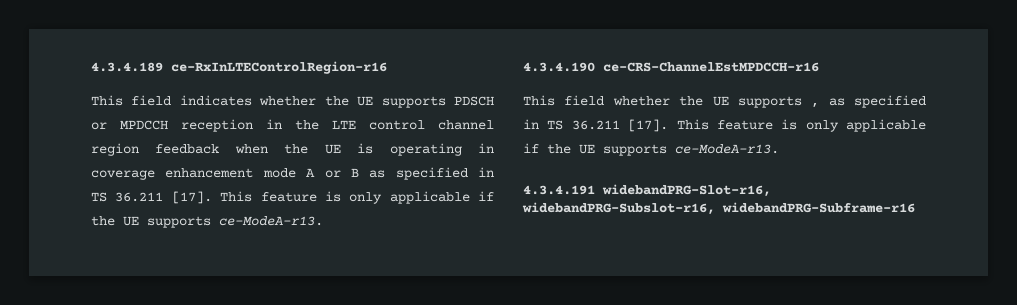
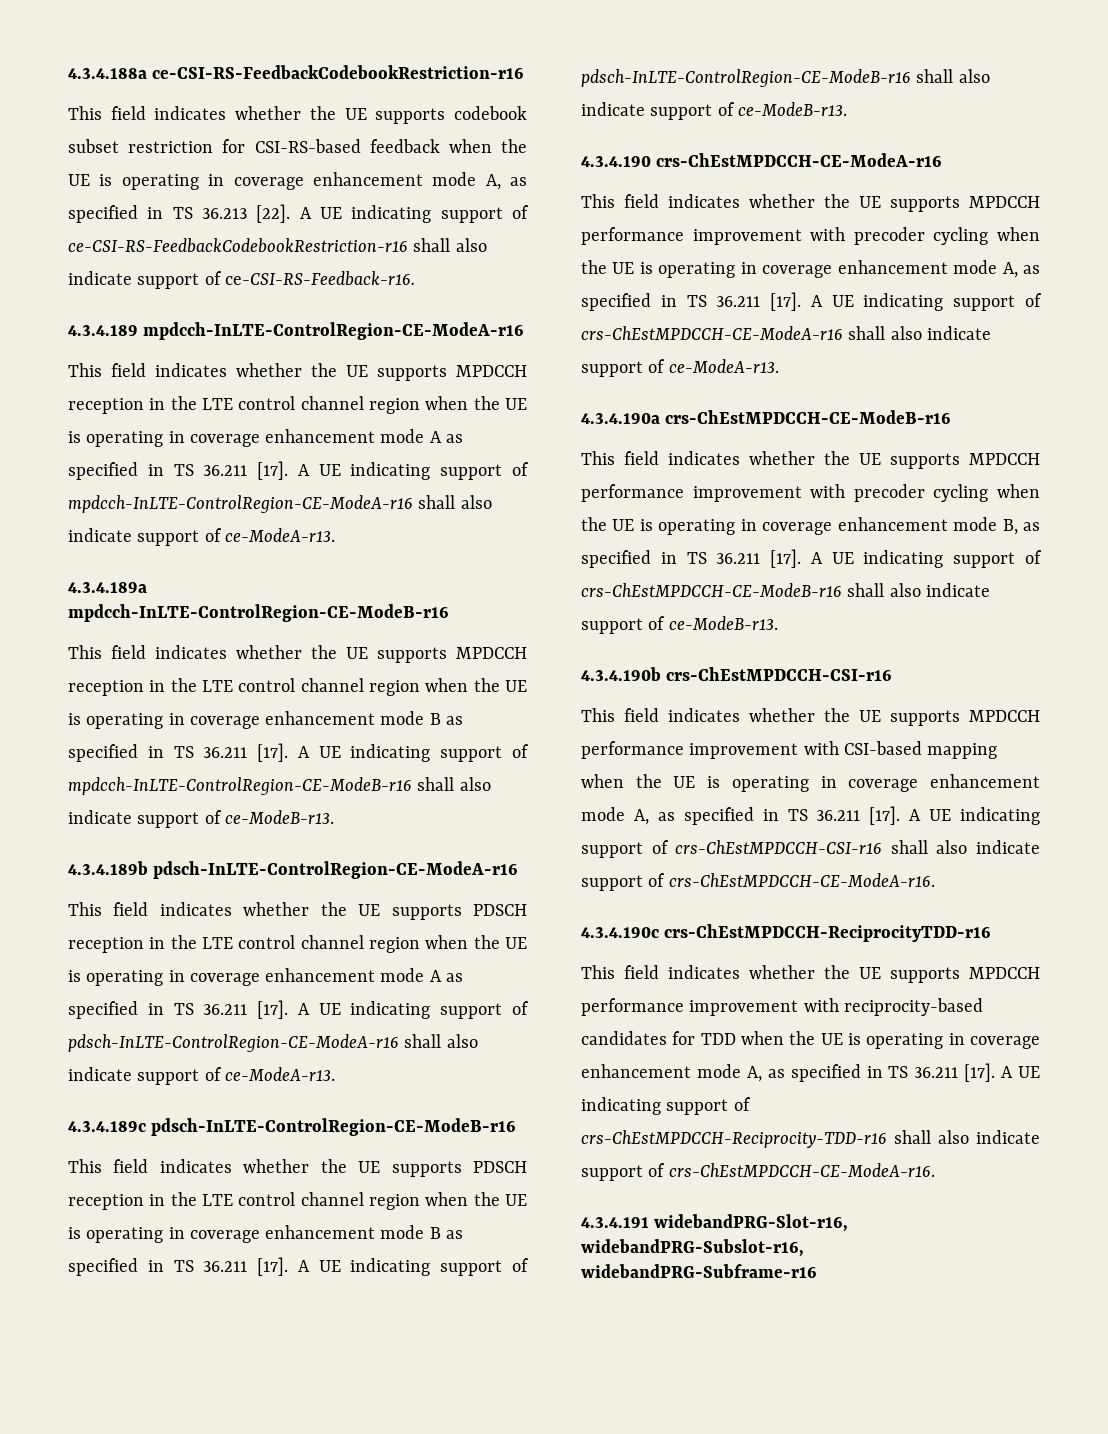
[91,61,387,74] [91,95,494,108] [91,119,494,132] [91,143,139,156] 4.3.4.189 ce-RxInLTEControlRegion-r16 // This field indicates whether the UE supports PDSCH or MPDCCH reception in the LTE control channel region -> [68,65,525,79] [68,106,527,124] [68,139,361,153] 4.3.4.188a ce-CSI-RS-FeedbackCodebookRestriction-r16 // This field indicates whether the UE supports codebook subset restriction for CSI-RS-based
[306,167,494,180] [91,191,494,204] [91,216,323,228] [523,62,819,72] [523,95,926,108] [523,119,926,132] [523,143,779,156] A or B as specified in TS 36.211 [17]. This feature is only applicable if the UE supports ce-ModeA-r13. // 4.3.4.190 ce-CRS-ChannelEstMPDCCH-r16 // This field whether the UE supports , as specified in TS 36.211 [17]. This feature is only applicable if the UE supports ce-ModeA-r13. -> [485,174,527,190] [68,204,529,223] [68,238,487,253] [68,271,415,289] [68,322,525,340] [68,363,527,381] [68,396,527,414] [68,429,463,447] [68,461,529,480] [68,495,492,513] [68,528,335,546] [68,582,147,593] [68,604,449,622] [68,645,527,663] [68,678,527,696] [68,711,463,729] [68,743,529,762] [68,777,491,795] [68,810,334,828] [68,861,519,879] [68,902,527,920] [68,935,527,953] [68,968,463,986] [68,1000,529,1019] [68,1034,478,1052] [68,1067,335,1085] [68,1118,517,1136] [68,1159,527,1177] [68,1192,527,1210] [68,1225,463,1243] [68,1257,529,1276] [581,69,990,87] [581,102,847,120] [581,153,943,167] [581,194,1040,212] [581,227,1040,245] [581,260,1040,278] [581,292,1042,311] [581,326,991,340] [581,359,779,377] [581,410,952,424] [581,451,1040,469] [581,484,1040,502] [581,517,1040,535] [581,549,1042,568] [581,583,990,597] [581,616,778,634] [581,667,893,681] [581,708,1040,726] [581,741,998,759] [581,774,1040,792] [581,806,1040,825] [581,840,1040,858] [581,873,935,891] [581,924,992,942] [581,965,1040,983] [581,998,983,1016] [581,1031,1040,1049] [581,1063,1040,1082] [581,1097,751,1115] [581,1130,1040,1148] [581,1163,935,1181] A, as specified in TS 36.213 [22]. A UE indicating support of ce-CSI-RS-FeedbackCodebookRestriction-r16 shall also indicate support of ce-CSI-RS-Feedback-r16. // 4.3.4.189 mpdcch-InLTE-ControlRegion-CE-ModeA-r16 // This field indicates whether the UE supports MPDCCH reception in the LTE control channel region when the UE is operating in coverage enhancement mode A as specified in TS 36.211 [17]. A UE indicating support of mpdcch-InLTE-ControlRegion-CE-ModeA-r16 shall also indicate support of ce-ModeA-r13. // 4.3.4.189a mpdcch-InLTE-ControlRegion-CE-ModeB-r16 // This field indicates whether the UE supports MPDCCH reception in the LTE control channel region when the UE is operating in coverage enhancement mode B as specified in TS 36.211 [17]. A UE indicating support of mpdcch-InLTE-ControlRegion-CE-ModeB-r16 shall also indicate support of ce-ModeB-r13. // 4.3.4.189b pdsch-InLTE-ControlRegion-CE-ModeA-r16 // This field indicates whether the UE supports PDSCH reception in the LTE control channel region when the UE is operating in coverage enhancement mode A as specified in TS 36.211 [17]. A UE indicating support of pdsch-InLTE-ControlRegion-CE-ModeA-r16 shall also indicate support of ce-ModeA-r13. // 4.3.4.189c pdsch-InLTE-ControlRegion-CE-ModeB-r16 // This field indicates whether the UE supports PDSCH reception in the LTE control channel region when the UE is operating in coverage enhancement mode B as specified in TS 36.211 [17]. A UE indicating support of pdsch-InLTE-ControlRegion-CE-ModeB-r16 shall also indicate support of ce-ModeB-r13. // 4.3.4.190 crs-ChEstMPDCCH-CE-ModeA-r16 // This field indicates whether the UE supports MPDCCH performance improvement with precoder cycling when the UE is operating in coverage enhancement mode A, as specified in TS 36.211 [17]. A UE indicating support of crs-ChEstMPDCCH-CE-ModeA-r16 shall also indicate support of ce-ModeA-r13. // 4.3.4.190a crs-ChEstMPDCCH-CE-ModeB-r16 // This field indicates whether the UE supports MPDCCH performance improvement with precoder cycling when the UE is operating in coverage enhancement mode B, as specified in TS 36.211 [17]. A UE indicating support of crs-ChEstMPDCCH-CE-ModeB-r16 shall also indicate support of ce-ModeB-r13. // 4.3.4.190b crs-ChEstMPDCCH-CSI-r16 // This field indicates whether the UE supports MPDCCH performance improvement with CSI-based mapping when the UE is operating in coverage enhancement mode A, as specified in TS 36.211 [17]. A UE indicating support of crs-ChEstMPDCCH-CSI-r16 shall also indicate support of crs-ChEstMPDCCH-CE-ModeA-r16. // 4.3.4.190c crs-ChEstMPDCCH-ReciprocityTDD-r16 // This field indicates whether the UE supports MPDCCH performance improvement with reciprocity-based candidates for TDD when the UE is operating in coverage enhancement mode A, as specified in TS 36.211 [17]. A UE indicating support of crs-ChEstMPDCCH-Reciprocity-TDD-r16 shall also indicate support of crs-ChEstMPDCCH-CE-ModeA-r16.

